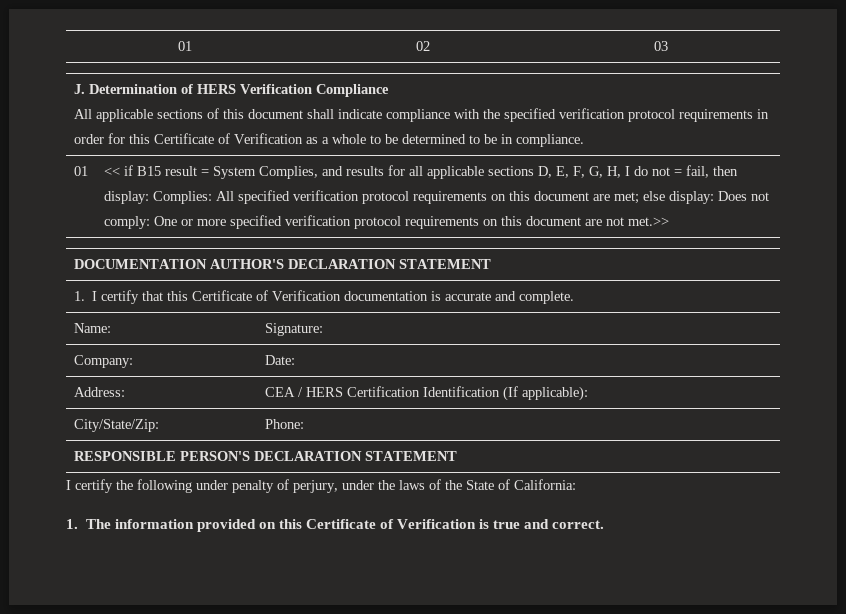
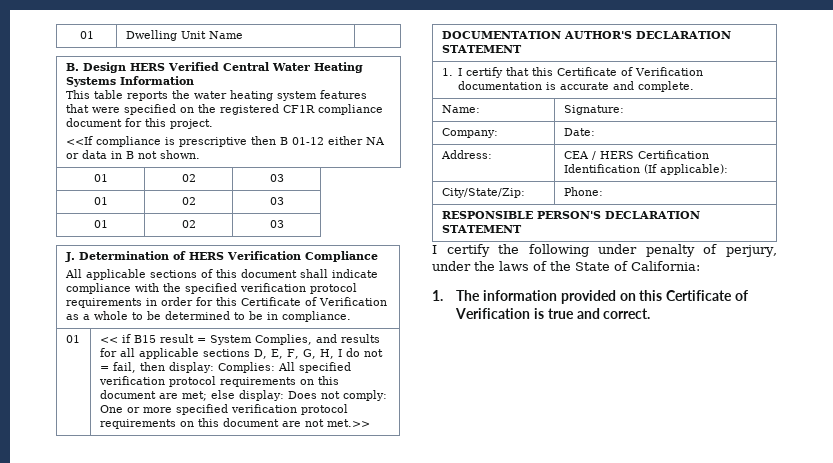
[178,41,192,51] 01 -> [79,31,94,39] [125,30,243,41] [65,62,363,73] [65,76,194,87] [65,90,367,101] [65,104,383,115] [65,118,213,129] [65,136,385,147] [65,150,200,159] [93,174,108,182] [181,174,196,182] [269,174,284,182] [93,197,108,205] [181,197,196,205] [269,197,284,205] [93,220,108,228] 01 | Dwelling Unit Name | // B. Design HERS Verified Central Water Heating Systems Information // This table reports the water heating system features that were specified on the registered CF1R compliance document for this project. // <<If compliance is prescriptive then B 01-12 either NA or data in B not shown. // 01 | 02 | 03 // 01 | 02 | 03 // 01

